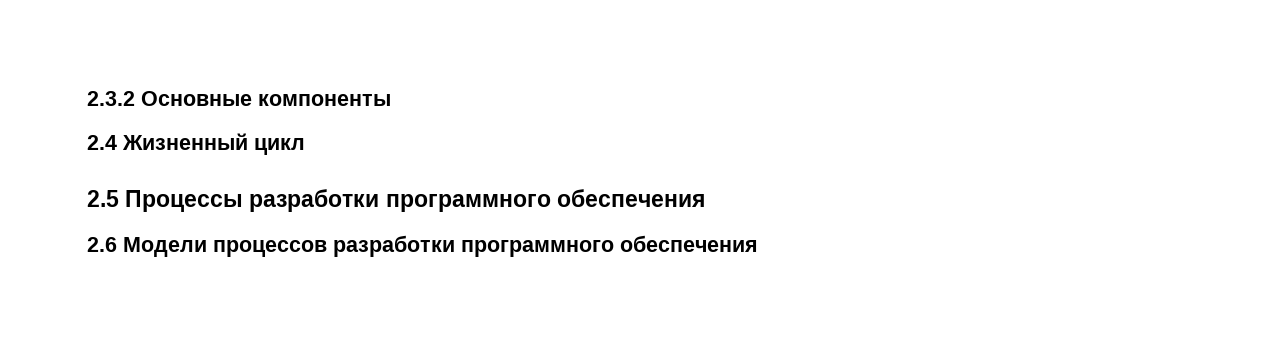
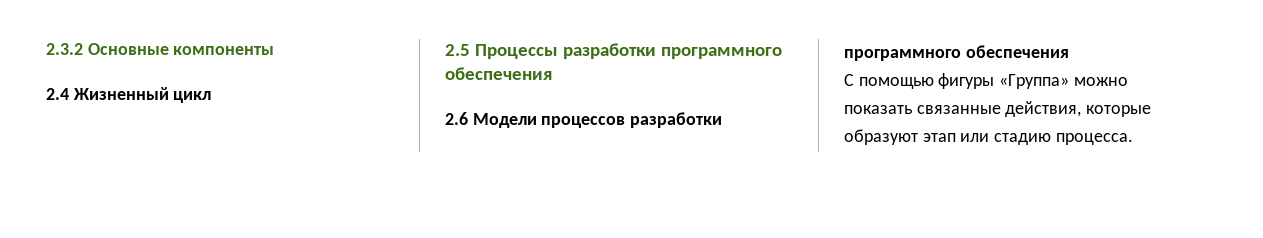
(758, 243) none -> [844,73,1128,89] [844,101,1152,117] [844,129,1133,145] // С помощью фигуры «Группа» можно показать связанные действия, которые образуют этап или стадию процесса.

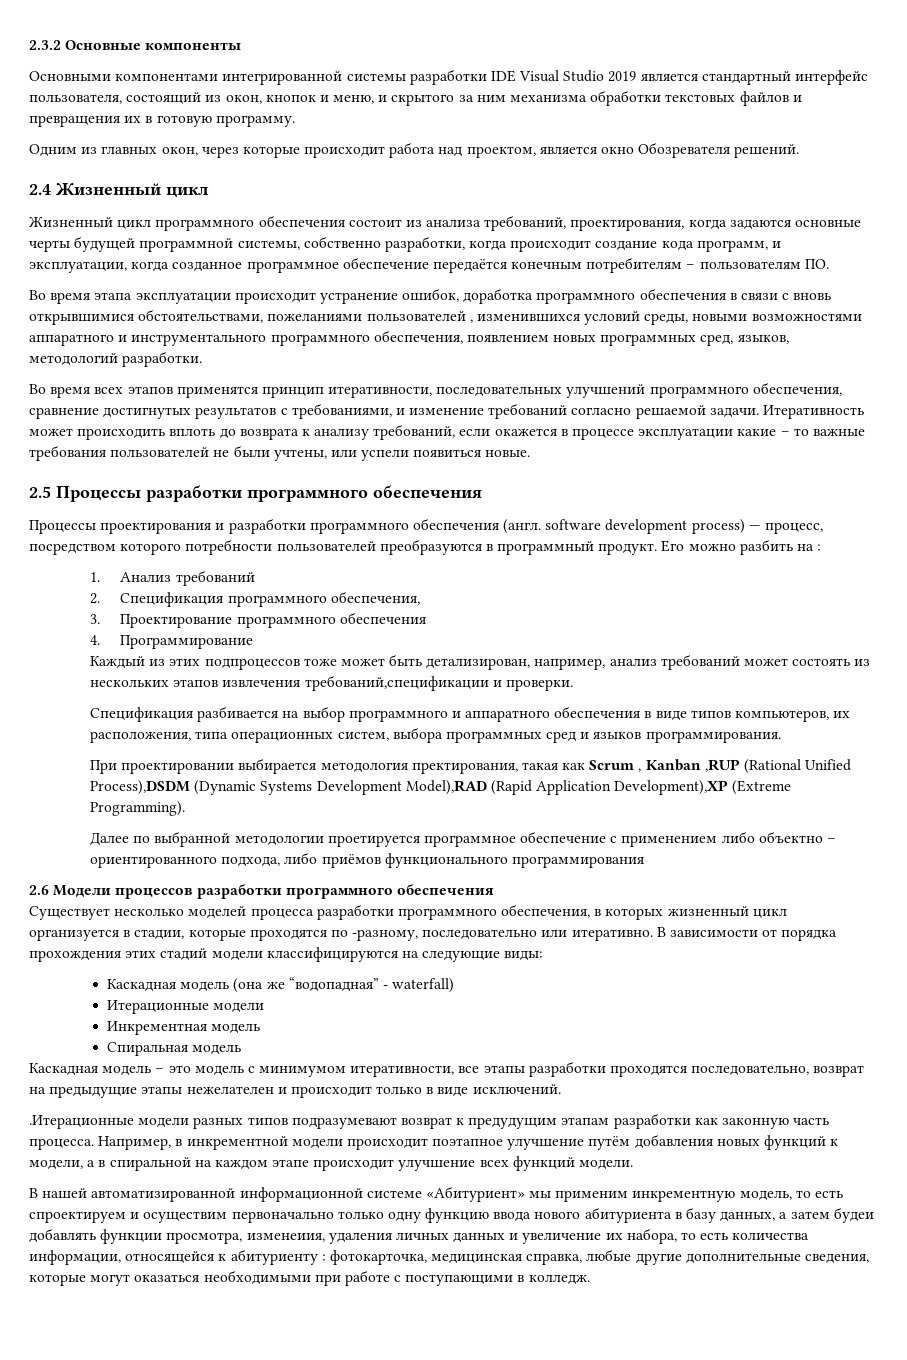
[46,87,212,103] 2.4 Жизненный цикл -> [29,69,869,85] [29,90,802,106] [29,115,295,127] [29,142,800,158] [29,183,209,198] [29,215,862,231] [29,236,782,252] [29,257,829,273] [29,288,832,304] [29,309,862,325] [29,330,789,346] [29,351,203,367] [29,382,842,398] [29,403,865,419] [29,424,865,440] [29,445,531,461] Основными компонентами интегрированной системы разработки IDE Visual Studio 2019 является стандартный интерфейс пользователя, состоящий из окон, кнопок и меню, и скрытого за ним механизма обработки текстовых файлов и превращения их в готовую программу. // Одним из главных окон, через которые происходит работа над проектом, является окно Обозревателя решений. // 2.4 Жизненный цикл // Жизненный цикл программного обеспечения состоит из анализа требований, проектирования, когда задаются основные черты будущей программной системы, собственно разработки, когда происходит создание кода программ, и эксплуатации, когда созданное программное обеспечение передаётся конечным потребителям – пользователям ПО. // Во время этапа эксплуатации происходит устранение ошибок, доработка программного обеспечения в связи с вновь открывшимися обстоятельствами, пожеланиями пользователей , изменившихся условий среды, новыми возможностями аппаратного и инструментального программного обеспечения, появлением новых программных сред, языков, методологий разработки. // Во время всех этапов применятся принцип итеративности, последовательных улучшений программного обеспечения, сравнение достигнутых результатов с требованиями, и изменение требований согласно решаемой задачи. Итеративность может происходить вплоть до возврата к анализу требований, если окажется в процессе эксплуатации какие – то важные требования пользователей не были учтены, или успели появиться новые.
(552, 73) none -> [29,518,824,534] [29,539,822,555] [89,570,255,586] [89,591,420,607] [89,612,426,628] [89,635,254,649] [89,654,871,670] [89,675,573,691] [89,706,851,722] [89,727,781,743] [89,758,852,774] [89,780,792,795] [89,801,185,816] [89,831,837,847] [89,852,644,868] // Процессы проектирования и разработки программного обеспечения (англ. software development process) — процесс, посредством которого потребности пользователей преобразуются в программный продукт. Его можно разбить на : // 1. Анализ требований // 2. Спецификация программного обеспечения, // 3. Проектирование программного обеспечения // 4. Программирование // Каждый из этих подпроцессов тоже может быть детализирован, например, анализ требований может состоять из нескольких этапов извлечения требований,спецификации и проверки. // Спецификация разбивается на выбор программного и аппаратного обеспечения в виде типов компьютеров, их расположения, типа операционных систем, выбора программных сред и языков программирования. // При проектировании выбирается методология пректирования, такая как Scrum , Kanban ,RUP (Rational Unified Process),DSDM (Dynamic Systems Development Model),RAD (Rapid Application Development),XP (Extreme Programming). // Далее по выбранной методологии проетируется программное обеспечение с применением либо объектно – ориентированного подхода, либо приёмов функционального программирования
[844,73,1128,89] [844,101,1152,117] [844,129,1133,145] С помощью фигуры «Группа» можно показать связанные действия, которые образуют этап или стадию процесса. -> [29,904,787,920] [29,927,838,941] [29,947,544,962] [107,977,455,993] [107,1000,265,1014] [107,1021,261,1035] [107,1042,242,1056] [29,1061,865,1077] [29,1084,561,1098] [29,1113,830,1129] [29,1134,839,1150] [29,1156,634,1171] [29,1186,844,1202] [29,1207,874,1223] [29,1228,810,1244] [29,1249,870,1265] [29,1270,590,1286] Существует несколько моделей процесса разработки программного обеспечения, в которых жизненный цикл организуется в стадии, которые проходятся по -разному, последовательно или итеративно. В зависимости от порядка прохождения этих стадий модели классифицируются на следующие виды: // Каскадная модель (она же “водопадная” - waterfall) // Итерационные модели // Инкрементная модель // Спиральная модель // Каскадная модель – это модель с минимумом итеративности, все этапы разработки проходятся последовательно, возврат на предыдущие этапы нежелателен и происходит только в виде исключений. // .Итерационные модели разных типов подразумевают возврат к предудущим этапам разработки как законную часть процесса. Например, в инкрементной модели происходит поэтапное улучшение путём добавления новых функций к модели, а в спиральной на каждом этапе происходит улучшение всех функций модели. // В нашей автоматизированной информационной системе «Абитуриент» мы применим инкрементную модель, то есть спроектируем и осуществим первоначально только одну функцию ввода нового абитуриента в базу данных, а затем будеи добавлять функции просмотра, изменеиия, удаления личных данных и увеличение их набора, то есть количества информации, относящейся к абитуриенту : фотокарточка, медицинская справка, любые другие дополнительные сведения, которые могут оказаться необходимыми при работе с поступающими в колледж.

